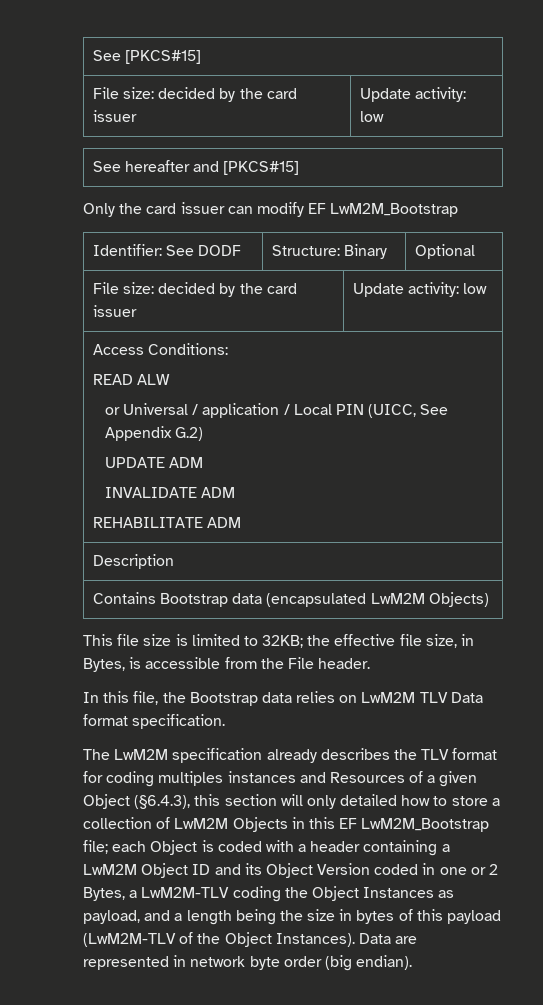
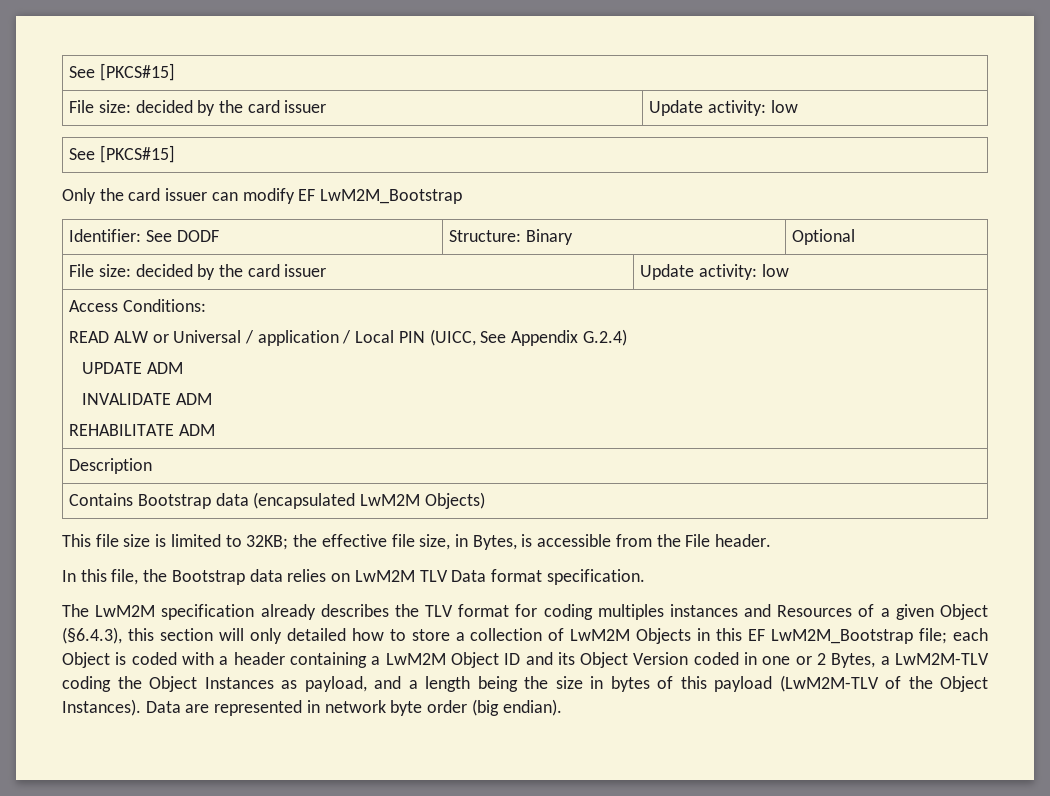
[125,160,220,172] hereafter and -> (96, 154) none
(171, 379) // -> (148, 337) none
[174,427,203,441] G.2) -> [582,329,627,346] G.2.4)

